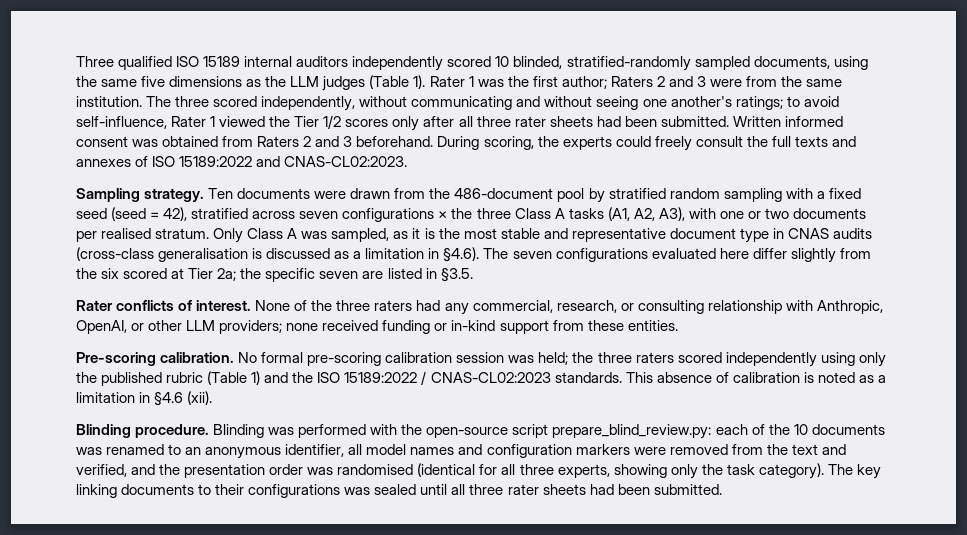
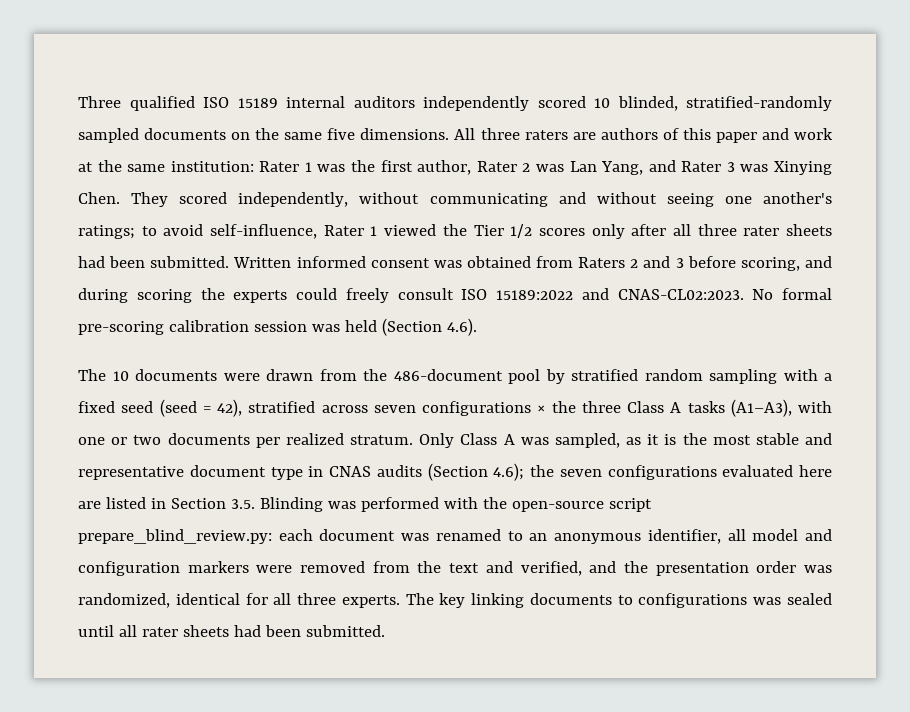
[753,56,868,70] documents, using -> [144,128,251,140] documents on
[169,75,426,91] dimensions as the LLM judges (Table 1). -> [360,128,833,143] [78,160,254,172] dimensions. All three raters are authors of this paper and work at the same institution:
[561,76,843,89] [76,96,210,107] author; Raters 2 and 3 were from the same institution. The three -> [417,160,832,175] [78,192,169,207] author, Rater 2 was Lan Yang, and Rater 3 was Xinying Chen. They
[356,136,534,150] beforehand. During scoring, -> [687,256,832,271] [78,288,192,303] before scoring, and during scoring
[746,136,856,147] [76,156,408,167] [76,188,234,202] the full texts and annexes of ISO 15189:2022 and CNAS-CL02:2023. // Sampling strategy. Ten -> [461,288,832,300] [78,318,477,336] [78,369,129,381] ISO 15189:2022 and CNAS-CL02:2023. No formal pre-scoring calibration session was held (Section 4.6). // The 10
[607,207,685,221] (A1, A2, A3), -> [730,399,792,417] (A1–A3),
[101,228,152,239] realised -> [285,433,344,445] realized
[76,247,871,263] [76,268,473,282] [76,300,883,315] [76,320,678,334] [76,352,886,367] [76,371,886,386] [76,391,213,406] [76,424,210,438] (cross-class generalisation is discussed as a limitation in §4.6). The seven configurations evaluated here differ slightly from the six scored at Tier 2a; the specific seven are listed in §3.5. // Rater conflicts of interest. None of the three raters had any commercial, research, or consulting relationship with Anthropic, OpenAI, or other LLM providers; none received funding or in-kind support from these entities. // Pre-scoring calibration. No formal pre-scoring calibration session was held; the three raters scored independently using only the published rubric (Table 1) and the ISO 15189:2022 / CNAS-CL02:2023 standards. This absence of calibration is noted as a limitation in §4.6 (xii). // Blinding procedure. -> [427,463,832,481] [78,497,255,509] (Section 4.6); the seven configurations evaluated here are listed in Section 3.5.
[751,424,885,435] of the 10 documents -> [319,529,396,541] document
[410,447,455,455] names -> (799, 535) none
[337,463,476,477] randomised (identical -> [78,593,240,608] randomized, identical
[557,463,824,479] experts, showing only the task category). -> [341,595,400,608] experts.
[215,484,245,495] their -> (633, 600) none
[469,484,504,495] three -> (137, 631) none

